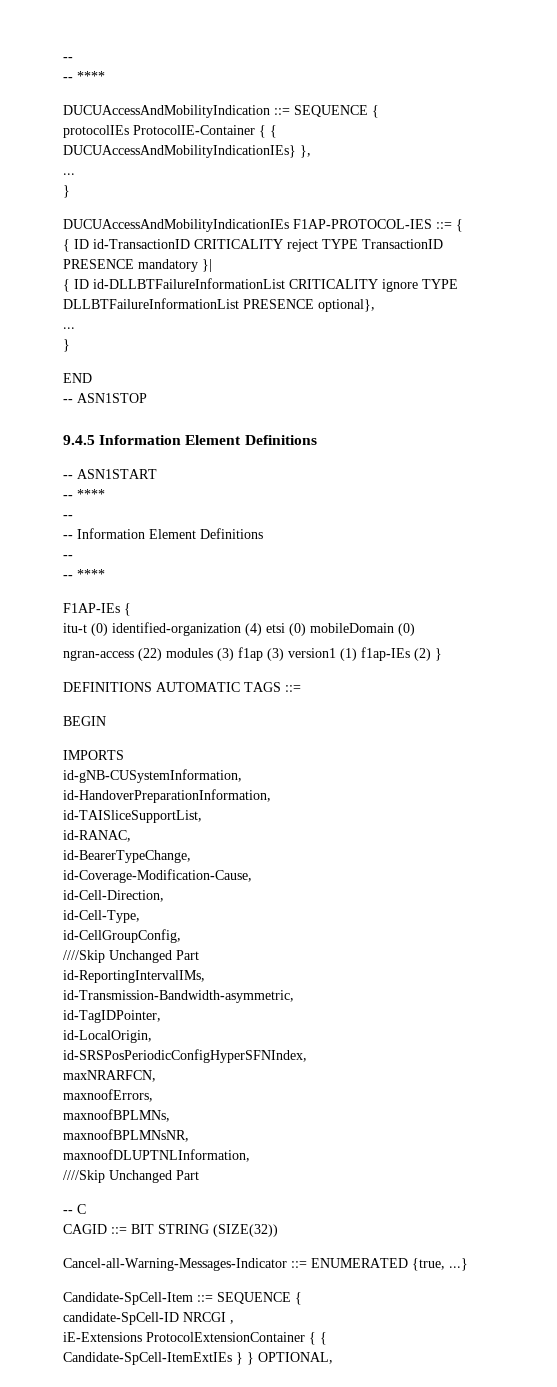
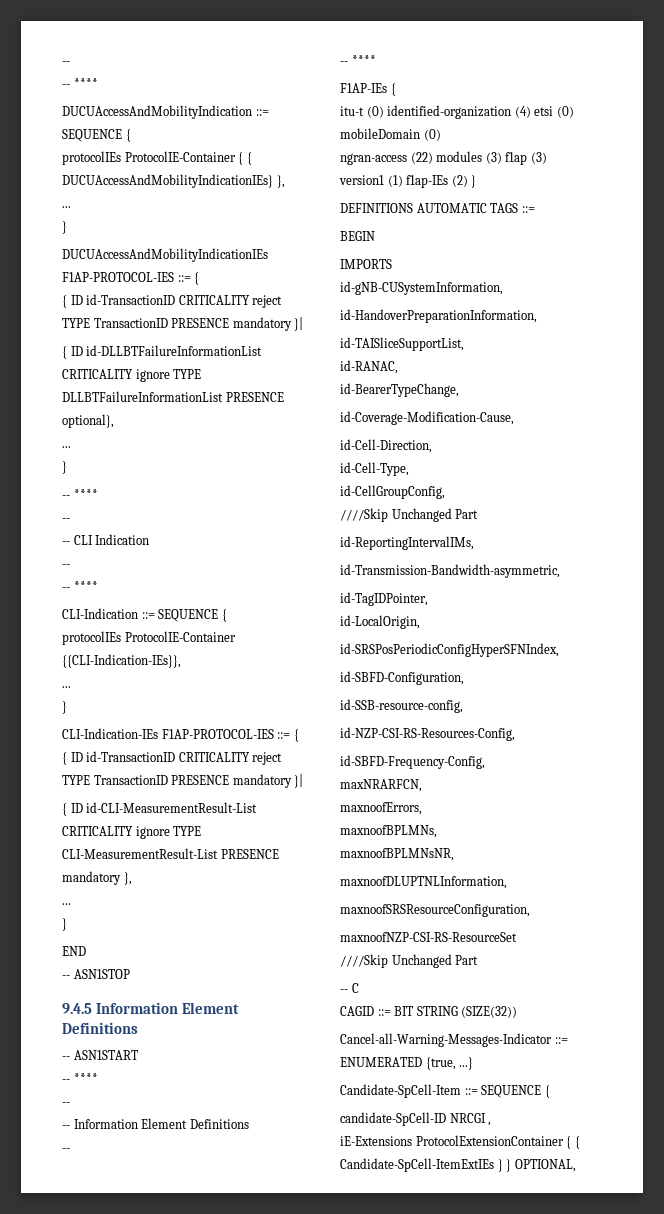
(70, 345) none -> [62,489,98,499] [62,518,70,522] [62,534,150,545] [62,564,70,568] [62,581,98,591] [62,608,227,622] [62,631,236,645] [62,654,181,668] [62,686,71,688] [62,701,67,714] [62,728,299,742] [62,751,283,765] [62,774,304,788] [62,802,258,816] [62,826,202,839] [62,848,279,859] [62,871,132,885] [62,903,71,905] [62,918,67,931] // -- **** // -- // -- CLI Indication // -- // -- **** // CLI-Indication ::= SEQUENCE { // protocolIEs ProtocolIE-Container {{CLI-Indication-IEs}}, // ... // } // CLI-Indication-IEs F1AP-PROTOCOL-IES ::= { // { ID id-TransactionID CRITICALITY reject TYPE TransactionID PRESENCE mandatory }| // { ID id-CLI-MeasurementResult-List CRITICALITY ignore TYPE CLI-MeasurementResult-List PRESENCE mandatory }, // ... // }
(307, 1056) none -> [340,671,464,685] [340,699,463,713] [340,727,515,741] [340,755,485,769] // id-SBFD-Configuration, // id-SSB-resource-config, // id-NZP-CSI-RS-Resources-Config, // id-SBFD-Frequency-Config,
(250, 1155) none -> [340,904,530,917] [340,932,517,942] // maxnoofSRSResourceConfiguration, // maxnoofNZP-CSI-RS-ResourceSet

